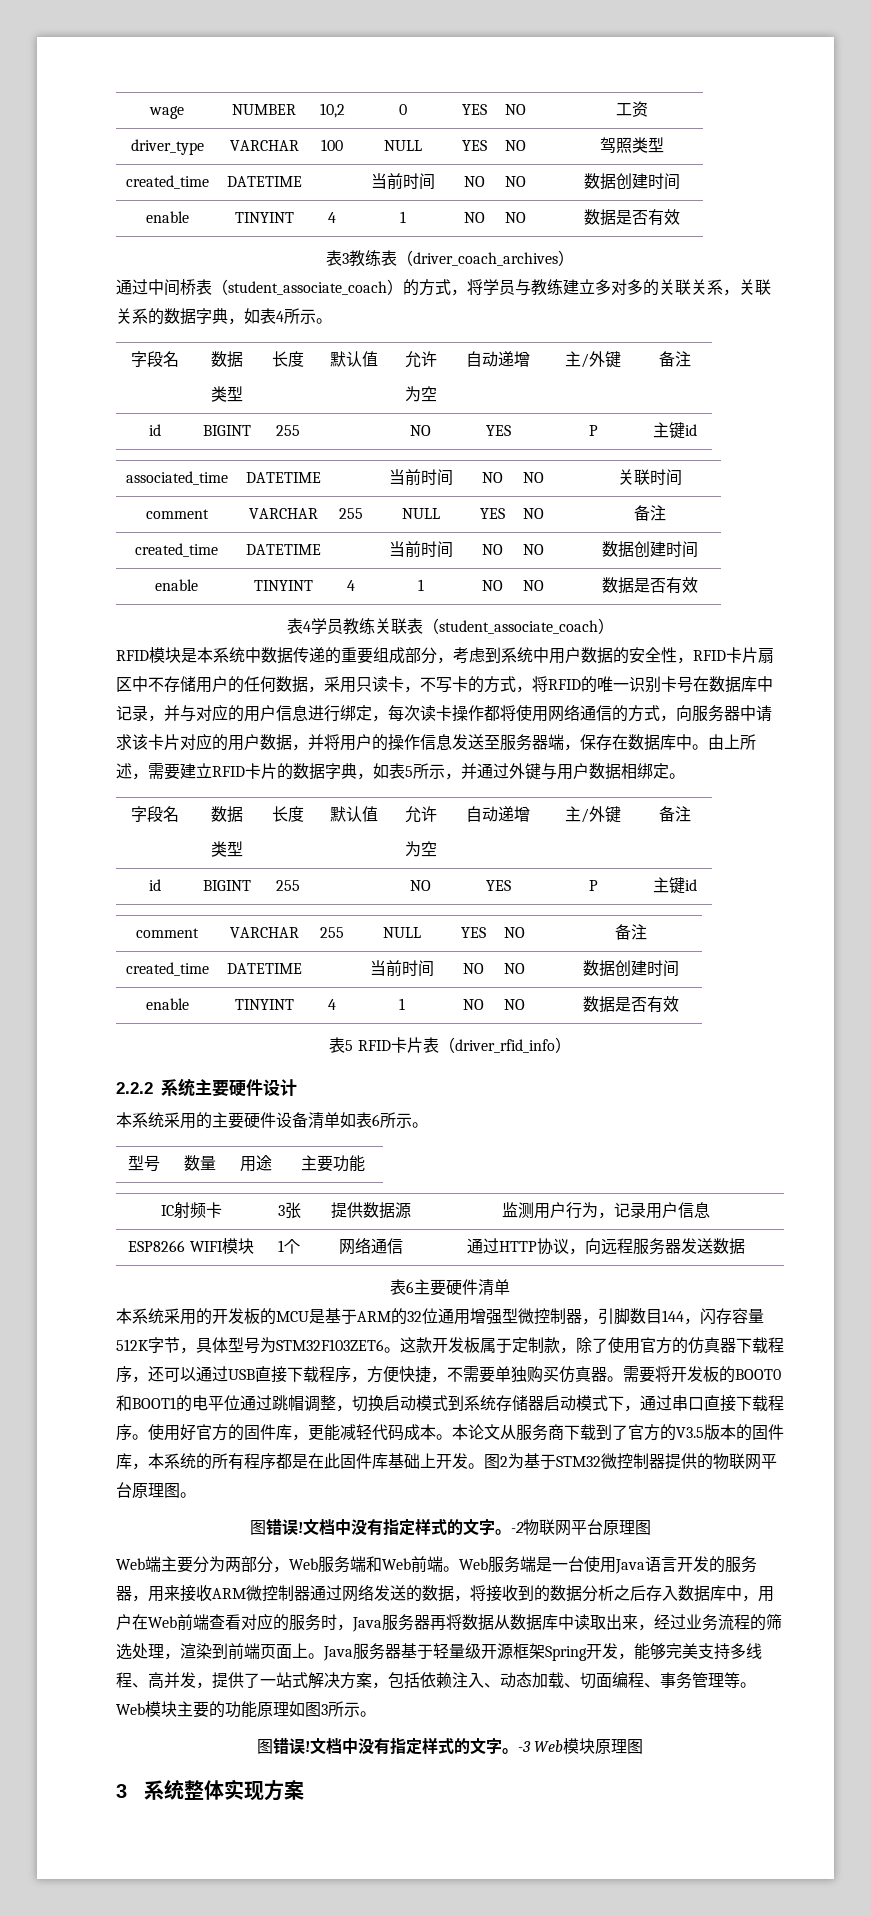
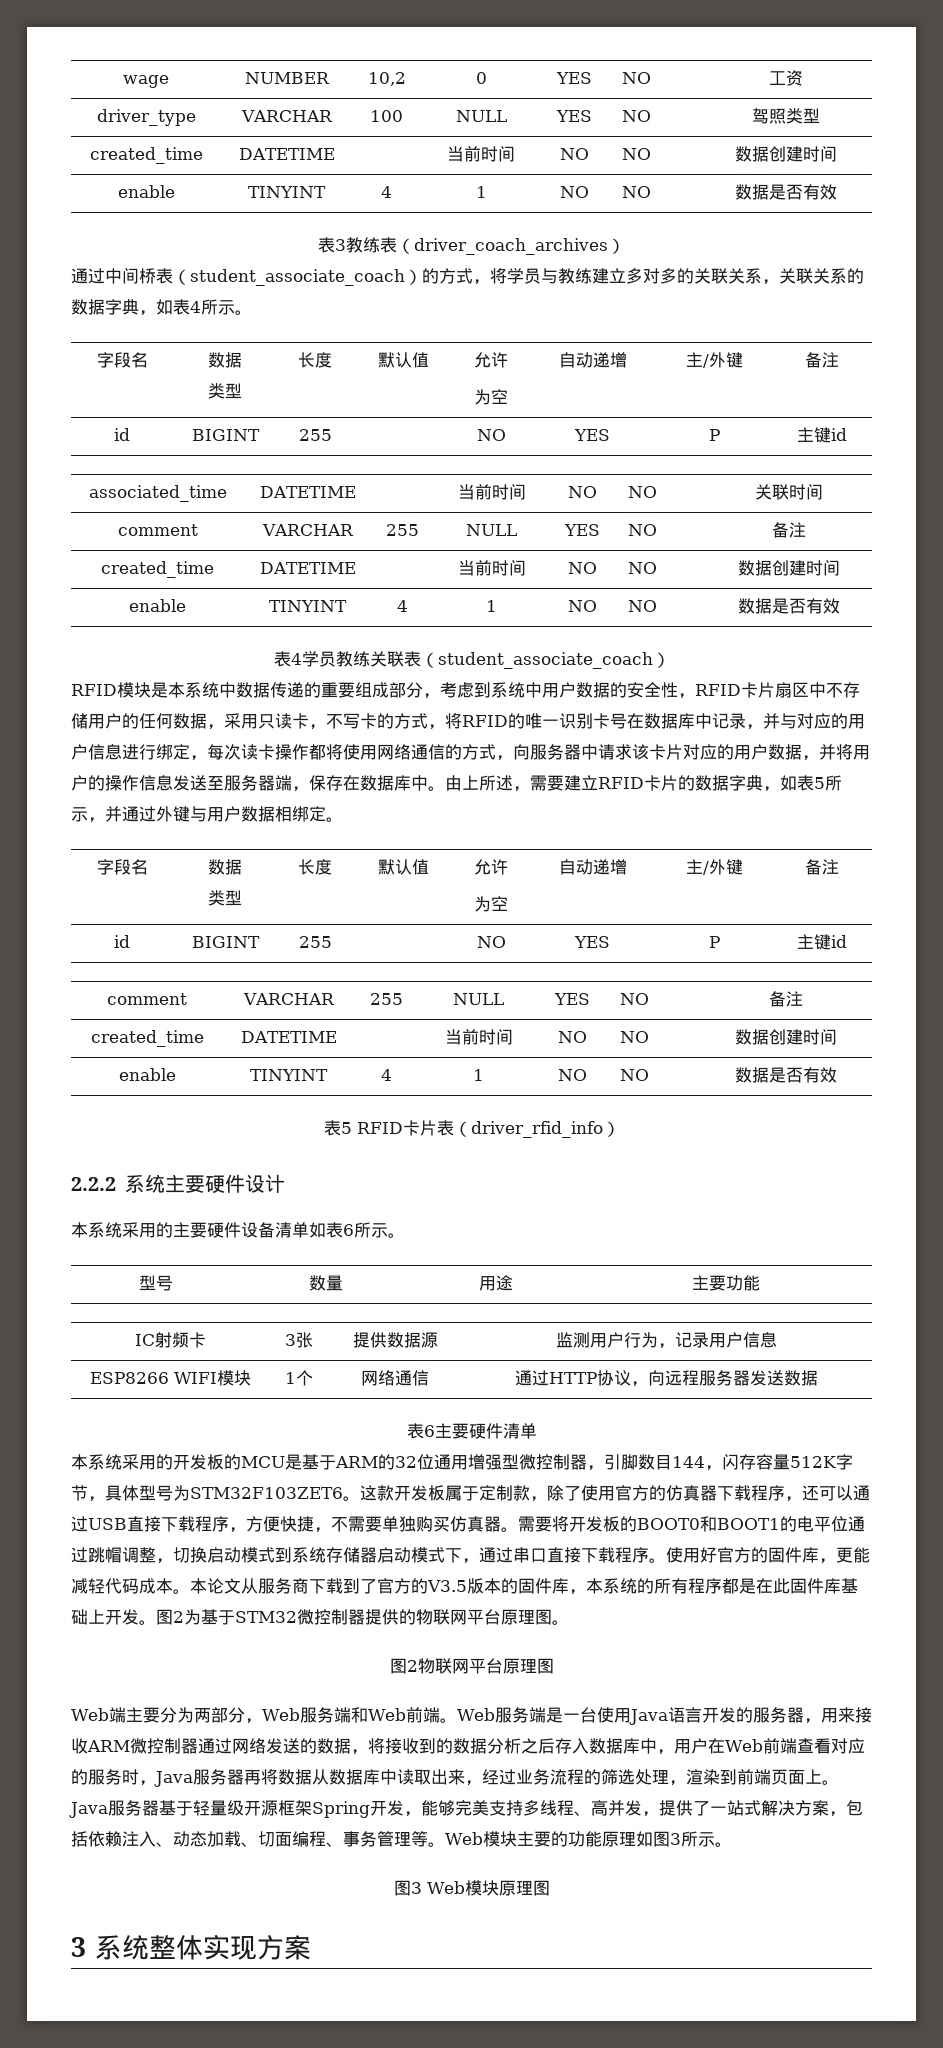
[265,1518,524,1536] 错误!文档中没有指定样式的文字。-2 -> [406,1660,418,1672] 2
[272,1737,531,1755] 错误!文档中没有指定样式的文字。-3 -> [410,1882,422,1894] 3

